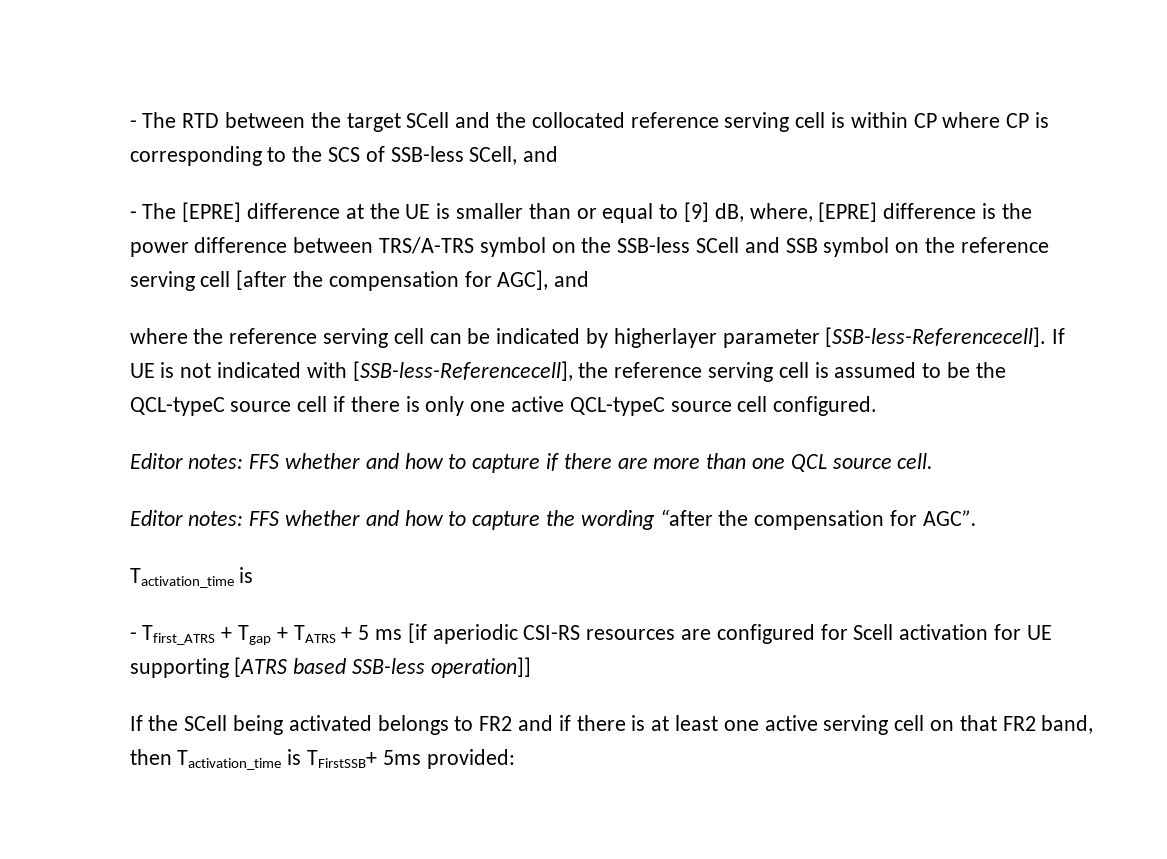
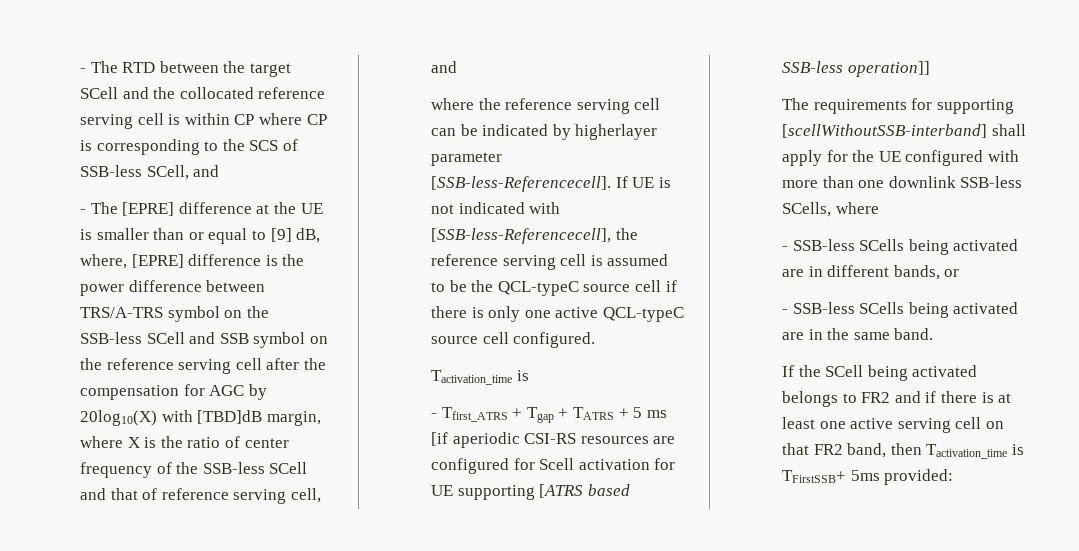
[236,270,549,291] [after the compensation for AGC], -> [266,358,326,370] [79,384,267,400] [79,410,321,426] [79,436,289,448] [79,462,308,478] [79,488,321,504] after the compensation for AGC by 20log10(X) with [TBD]dB margin, where X is the ratio of center frequency of the SSB-less SCell and that of reference serving cell,
[129,453,934,473] [129,509,977,530] // Editor notes: FFS whether and how to capture if there are more than one QCL source cell. // Editor notes: FFS whether and how to capture the wording “after the compensation for AGC”. -> (596, 340) none
(531, 667) none -> [781,98,1014,114] [781,124,1026,138] [781,150,1019,166] [781,176,1023,188] [781,202,879,217] [781,239,1019,255] [781,265,960,280] [781,302,1019,318] [781,328,934,340] // The requirements for supporting [scellWithoutSSB-interband] shall apply for the UE configured with more than one downlink SSB-less SCells, where // - SSB-less SCells being activated are in different bands, or // - SSB-less SCells being activated are in the same band.

